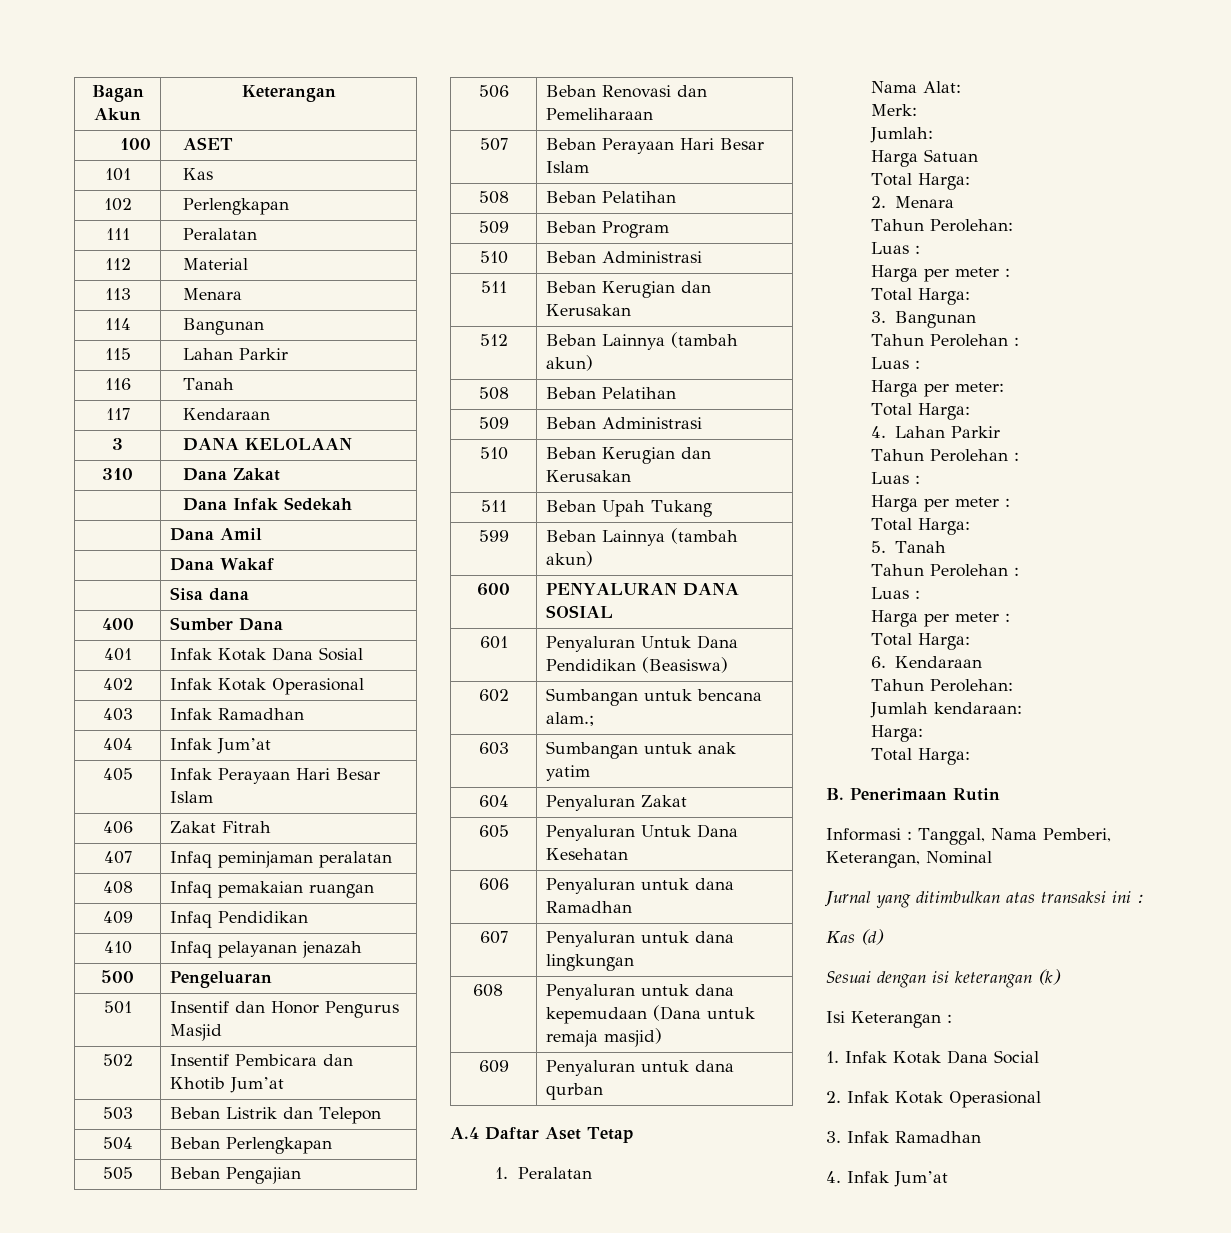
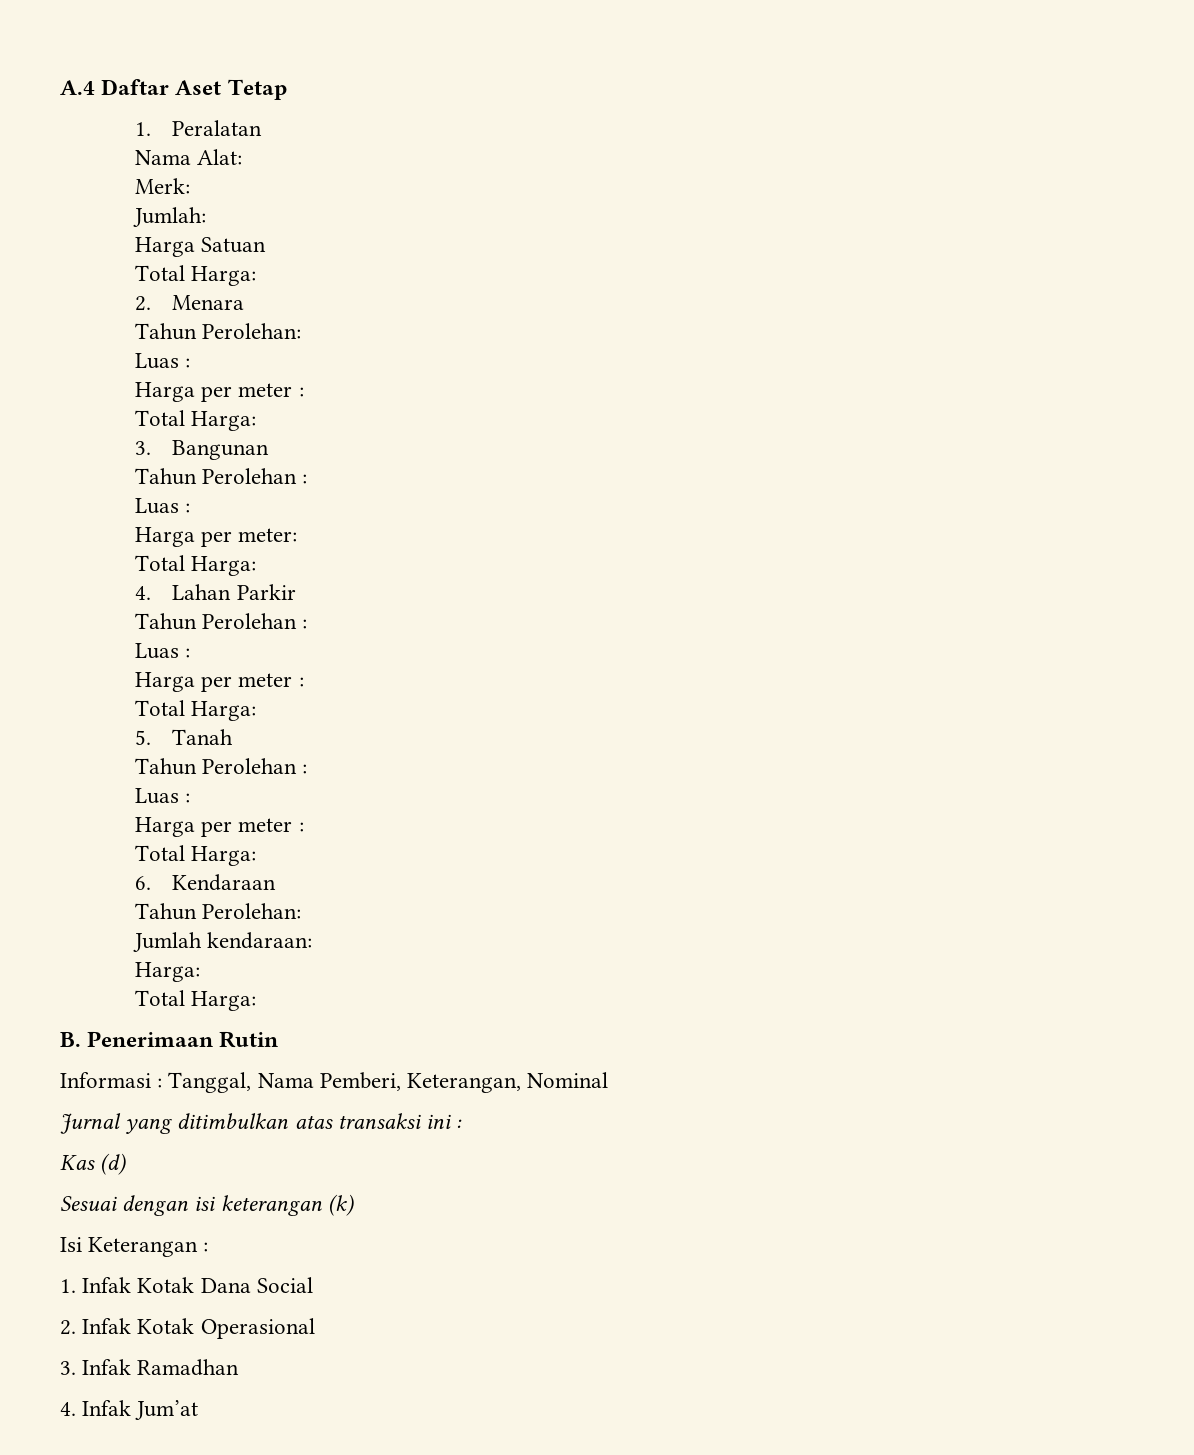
[91,85,144,102] [94,108,141,121] [241,85,336,102] [120,138,152,150] [183,137,234,150] [104,168,131,181] [183,168,214,180] [103,198,132,211] [183,198,290,215] [105,228,130,240] [183,228,258,240] [104,258,131,270] [183,258,249,270] [104,288,131,300] [183,288,243,300] [104,318,131,330] [183,318,265,335] [104,348,131,360] [183,348,289,360] [104,378,131,390] [183,378,235,390] [105,408,130,420] [183,408,271,420] [112,438,123,450] [183,438,353,451] [102,468,133,480] [183,468,281,481] [183,497,353,511] [169,528,262,541] [169,558,274,571] [169,587,249,601] [101,618,134,630] [169,617,283,631] [103,648,132,661] [169,647,363,661] [102,678,133,691] [169,678,364,695] [102,708,133,721] [169,708,304,720] [102,738,133,751] [169,738,271,754] [102,768,133,781] [169,768,380,784] [169,791,213,803] [102,821,133,834] [169,821,271,833] [103,851,132,864] [169,851,392,868] [102,881,133,894] [169,881,374,898] [102,911,133,924] [169,911,308,928] [103,941,132,954] [169,941,362,958] [101,970,134,983] [169,971,272,988] [103,1001,132,1014] [169,1001,399,1018] [169,1024,222,1041] [102,1054,133,1067] [169,1054,353,1066] [169,1077,284,1093] [102,1107,133,1120] [169,1107,381,1124] [102,1137,133,1150] [169,1137,332,1154] [102,1167,133,1180] [169,1167,301,1184] [478,85,509,98] [545,85,707,98] [545,108,653,120] [479,138,508,151] [545,138,764,154] [545,161,589,173] [478,191,509,204] [545,191,676,203] [478,221,509,234] [545,221,669,238] [479,251,508,264] [545,251,702,263] [480,281,507,293] [545,281,711,298] [545,304,631,316] [479,334,508,346] [545,332,738,350] [545,355,593,371] [478,387,509,400] [545,387,676,399] [478,417,509,430] [545,417,702,429] [479,447,508,460] [545,447,711,464] [545,470,631,482] [480,500,507,512] [545,500,712,517] [478,530,509,542] [545,528,738,546] [545,551,593,567] [477,583,510,596] [545,583,739,596] [545,605,613,618] [479,636,508,649] [545,635,738,652] [545,657,728,673] [478,689,509,702] [545,688,762,706] [545,712,594,726] [478,742,509,755] [545,741,736,759] [545,765,590,781] [478,795,509,808] [545,795,687,811] [478,825,509,838] [545,824,738,841] [545,848,628,860] [478,878,509,891] [545,878,734,894] [545,901,632,913] [479,931,508,944] [545,931,734,947] [545,954,634,971] [473,984,504,997] [545,984,734,1000] [545,1005,755,1024] [545,1028,662,1047] [478,1060,509,1073] [545,1060,734,1076] [545,1083,603,1100] Bagan Akun | Keterangan // 100 | ASET // 101 | Kas // 102 | Perlengkapan // 111 | Peralatan // 112 | Material // 113 | Menara // 114 | Bangunan // 115 | Lahan Parkir // 116 | Tanah // 117 | Kendaraan // 3 | DANA KELOLAAN // 310 | Dana Zakat // | Dana Infak Sedekah // | Dana Amil // | Dana Wakaf // | Sisa dana // 400 | Sumber Dana // 401 | Infak Kotak Dana Sosial // 402 | Infak Kotak Operasional // 403 | Infak Ramadhan // 404 | Infak Jum’at // 405 | Infak Perayaan Hari Besar Islam // 406 | Zakat Fitrah // 407 | Infaq peminjaman peralatan // 408 | Infaq pemakaian ruangan // 409 | Infaq Pendidikan // 410 | Infaq pelayanan jenazah // 500 | Pengeluaran // 501 | Insentif dan Honor Pengurus Masjid // 502 | Insentif Pembicara dan Khotib Jum’at // 503 | Beban Listrik dan Telepon // 504 | Beban Perlengkapan // 505 | Beban Pengajian // 506 | Beban Renovasi dan Pemeliharaan // 507 | Beban Perayaan Hari Besar Islam // 508 | Beban Pelatihan // 509 | Beban Program // 510 | Beban Administrasi // 511 | Beban Kerugian dan Kerusakan // 512 | Beban Lainnya (tambah akun) // 508 | Beban Pelatihan // 509 | Beban Administrasi // 510 | Beban Kerugian dan Kerusakan // 511 | Beban Upah Tukang // 599 | Beban Lainnya (tambah akun) // 600 | PENYALURAN DANA SOSIAL // 601 | Penyaluran Untuk Dana Pendidikan (Beasiswa) // 602 | Sumbangan untuk bencana alam.; // 603 | Sumbangan untuk anak yatim // 604 | Penyaluran Zakat // 605 | Penyaluran Untuk Dana Kesehatan // 606 | Penyaluran untuk dana Ramadhan // 607 | Penyaluran untuk dana lingkungan // 608 | Penyaluran untuk dana kepemudaan (Dana untuk remaja masjid) // 609 | Penyaluran untuk dana qurban // -> (60, 87) none

